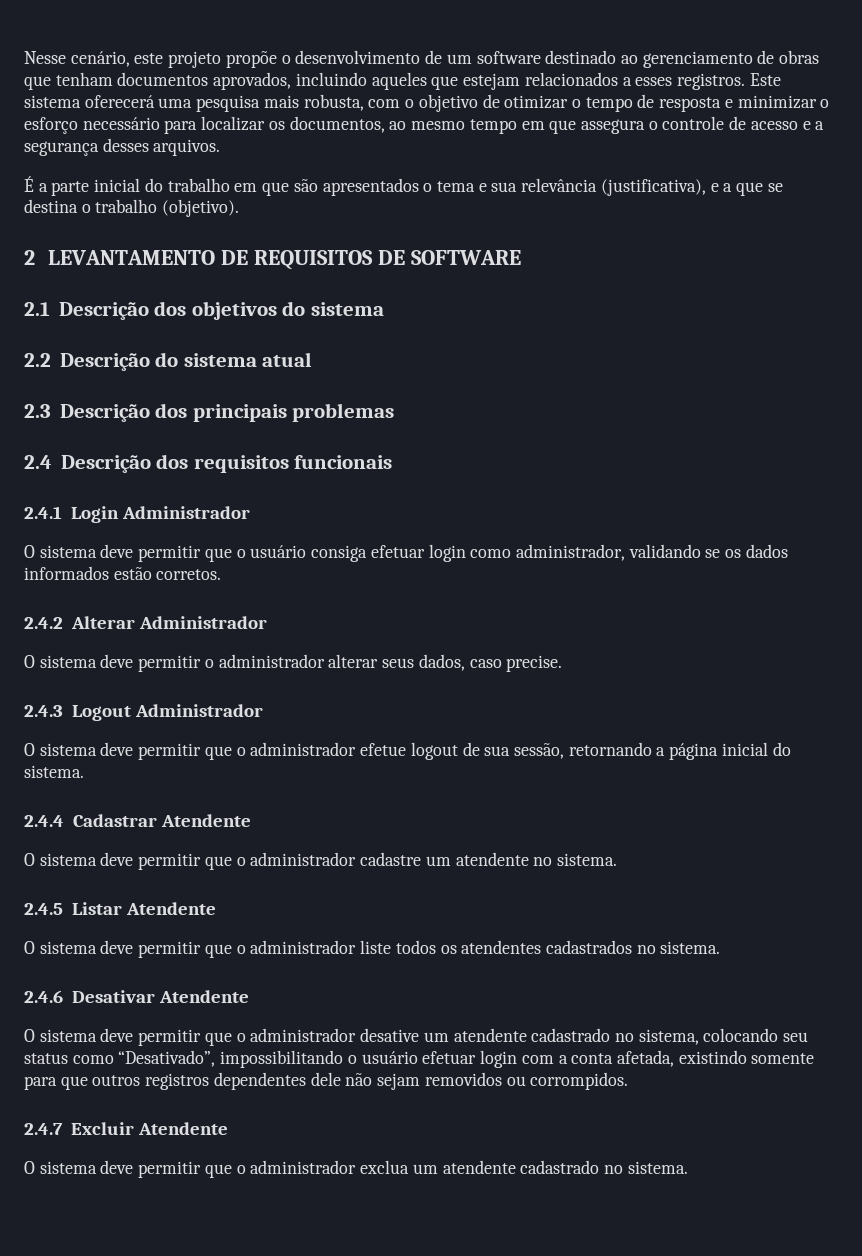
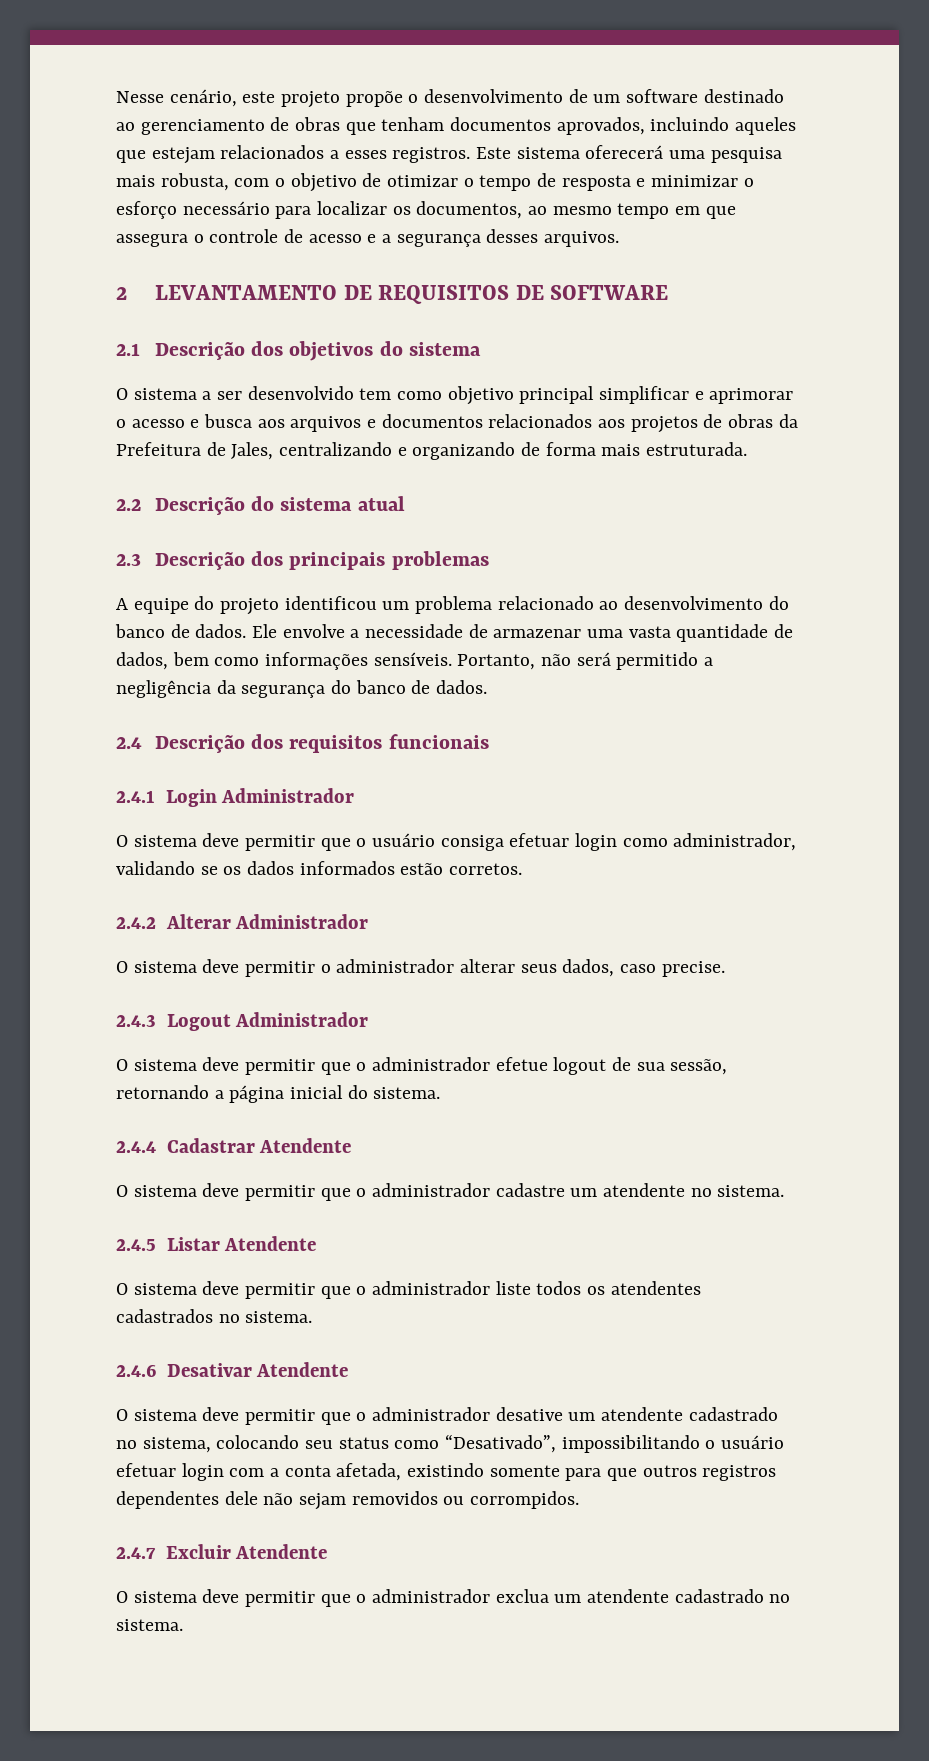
[24,176,783,196] [24,199,240,217] // É a parte inicial do trabalho em que são apresentados o tema e sua relevância (justificativa), e a que se destina o trabalho (objetivo). -> (620, 239) none
(384, 309) none -> [116,386,794,405] [116,414,798,433] [116,442,748,460] // O sistema a ser desenvolvido tem como objetivo principal simplificar e aprimorar o acesso e busca aos arquivos e documentos relacionados aos projetos de obras da Prefeitura de Jales, centralizando e organizando de forma mais estruturada.
(395, 412) none -> [116,596,789,615] [115,624,794,642] [116,652,714,670] [116,680,488,698] // A equipe do projeto identificou um problema relacionado ao desenvolvimento do banco de dados. Ele envolve a necessidade de armazenar uma vasta quantidade de dados, bem como informações sensíveis. Portanto, não será permitido a negligência da segurança do banco de dados.

